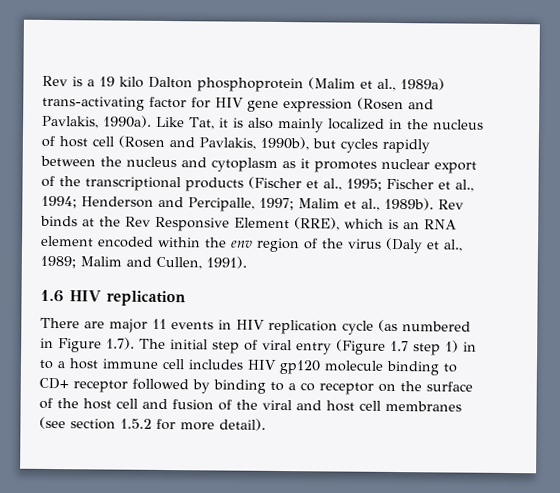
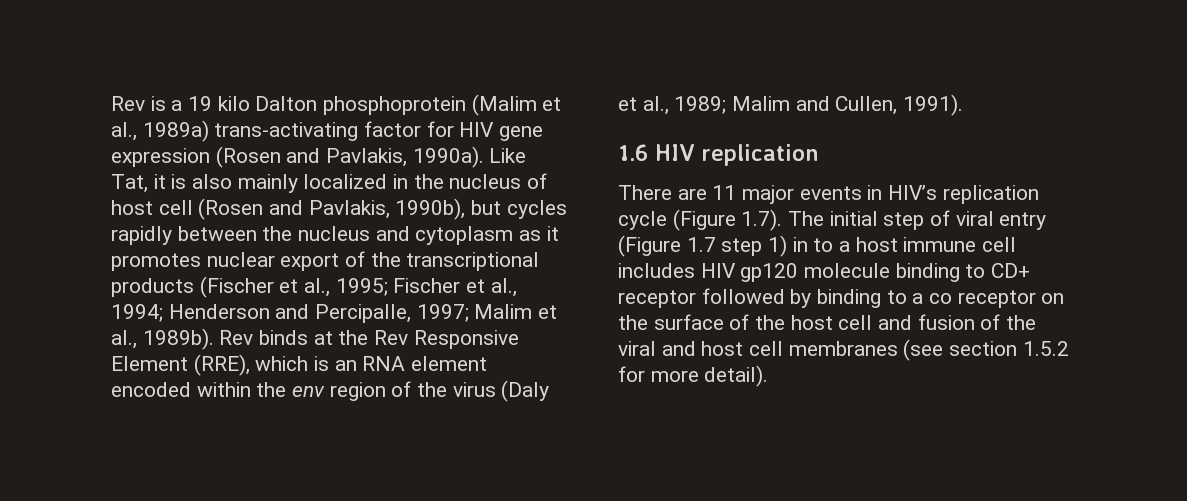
[109,318,167,333] major 11 -> [712,185,795,204] 11 major
[236,319,265,330] HIV -> [888,185,938,200] HIV’s
[378,319,471,333] [40,337,102,353] (as numbered in Figure -> [672,209,736,231] (Figure

